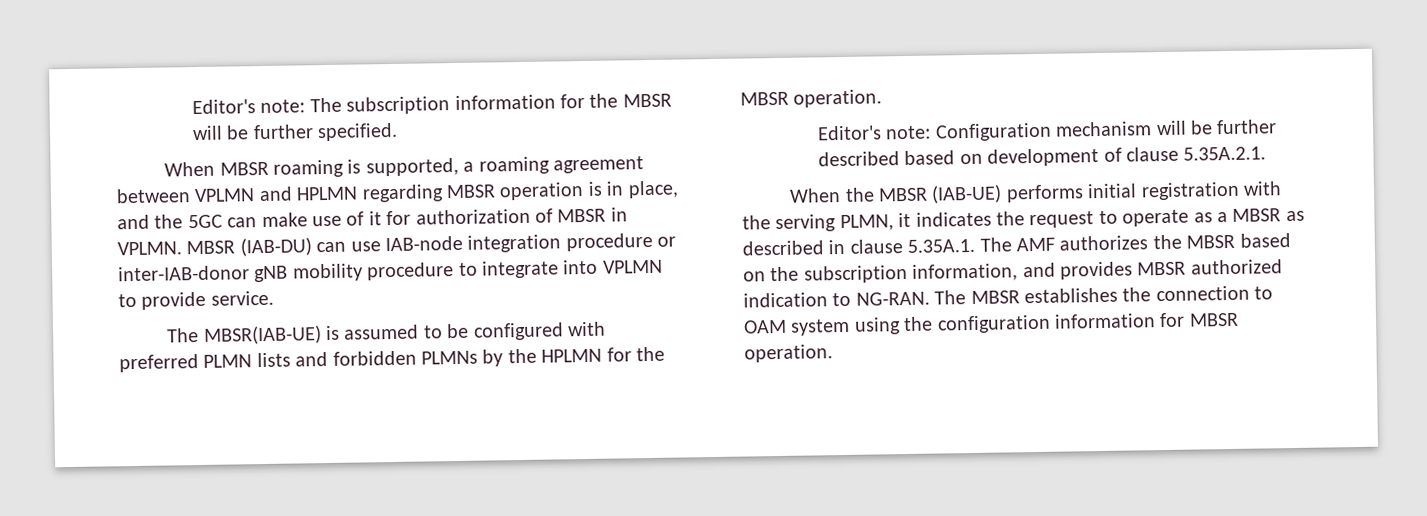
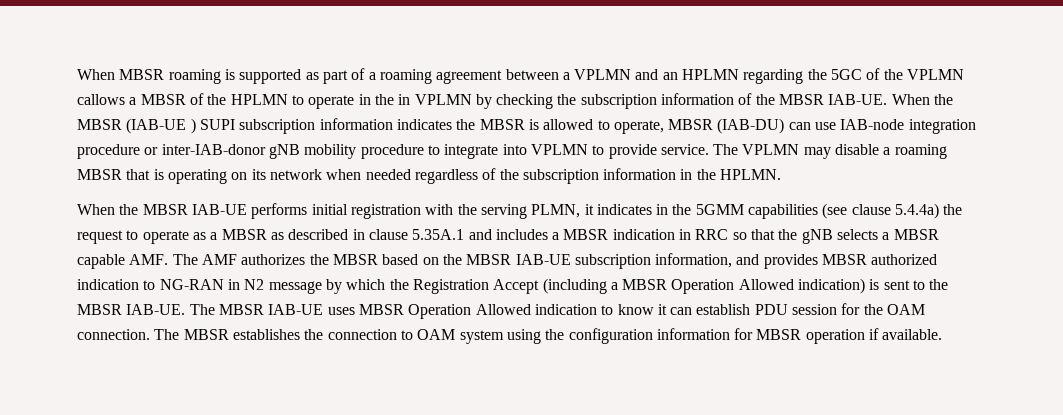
[192,93,672,115] [192,122,399,142] [164,157,459,178] Editor's note: The subscription information for the MBSR will be further specified. // When MBSR roaming is supported, -> [77,68,366,84] When MBSR roaming is supported as part of
(191, 196) none -> [562,72,570,80] a
(293, 194) none -> [662,72,678,80] an
[446,180,679,201] [117,207,628,230] [117,241,182,256] MBSR operation is in place, and the 5GC can make use of it for authorization of MBSR in VPLMN. -> [807,68,965,80] [77,93,954,109] [77,118,664,134] the 5GC of the VPLMN callows a MBSR of the HPLMN to operate in the in VPLMN by checking the subscription information of the MBSR IAB-UE. When the MBSR (IAB-UE ) SUPI subscription information indicates the MBSR is allowed to operate,
[167,321,606,345] [119,346,665,373] [740,89,883,108] [817,119,1278,142] [818,146,1267,167] [789,184,1003,204] // The MBSR(IAB-UE) is assumed to be configured with preferred PLMN lists and forbidden PLMNs by the HPLMN for the MBSR operation. // Editor's note: Configuration mechanism will be further described based on development of clause 5.35A.2.1. // When the MBSR (IAB-UE) -> [713,144,947,159] [77,168,782,184] [77,204,247,215] The VPLMN may disable a roaming MBSR that is operating on its network when needed regardless of the subscription information in the HPLMN. // When the MBSR IAB-UE
(992, 219) none -> [656,203,940,219] in the 5GMM capabilities (see clause 5.4.4a)
[907,238,976,253] 5.35A.1. -> [412,229,939,244] [77,254,169,269] 5.35A.1 and includes a MBSR indication in RRC so that the gNB selects a MBSR capable AMF.
(800, 274) none -> [466,254,571,265] MBSR IAB-UE
[855,291,930,306] NG-RAN. -> [159,278,949,294] [77,303,926,319] [77,329,150,340] NG-RAN in N2 message by which the Registration Accept (including a MBSR Operation Allowed indication) is sent to the MBSR IAB-UE. The MBSR IAB-UE uses MBSR Operation Allowed indication to know it can establish PDU session for the OAM connection.
[744,344,833,363] operation. -> [805,328,943,344] operation if available.

